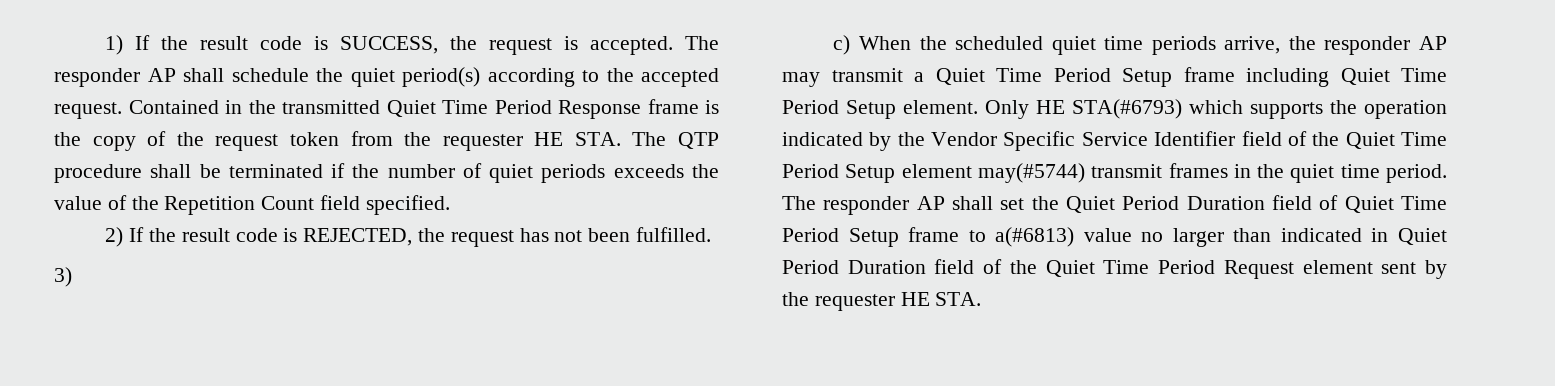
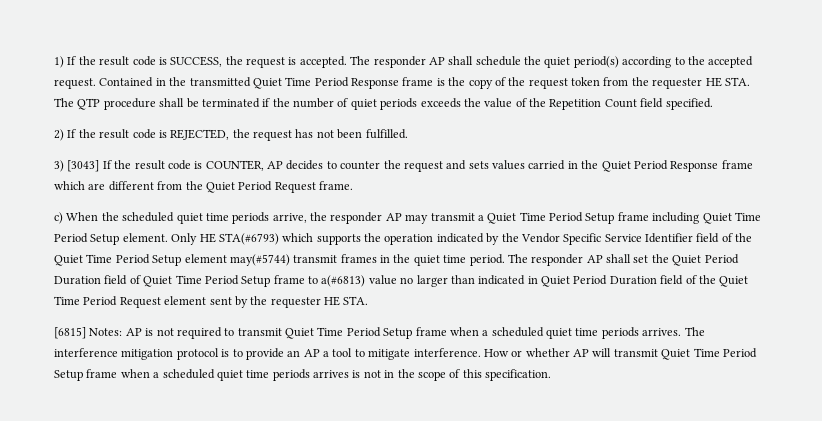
(72, 277) none -> [67,160,753,172] [54,181,353,193] [3043] If the result code is COUNTER, AP decides to counter the request and sets values carried in the Quiet Period Response frame which are different from the Quiet Period Request frame.
(982, 299) none -> [54,327,705,339] [54,348,757,360] [54,369,551,381] // [6815] Notes: AP is not required to transmit Quiet Time Period Setup frame when a scheduled quiet time periods arrives. The interference mitigation protocol is to provide an AP a tool to mitigate interference. How or whether AP will transmit Quiet Time Period Setup frame when a scheduled quiet time periods arrives is not in the scope of this specification.

